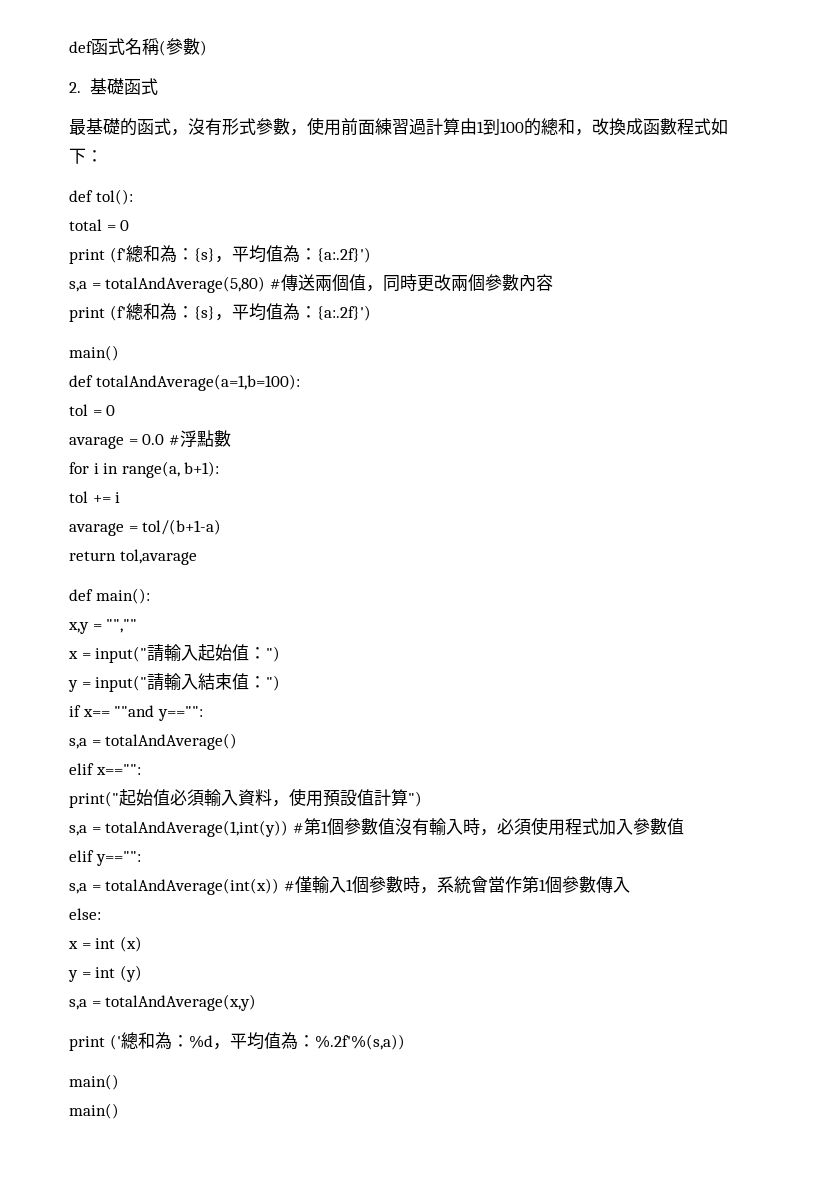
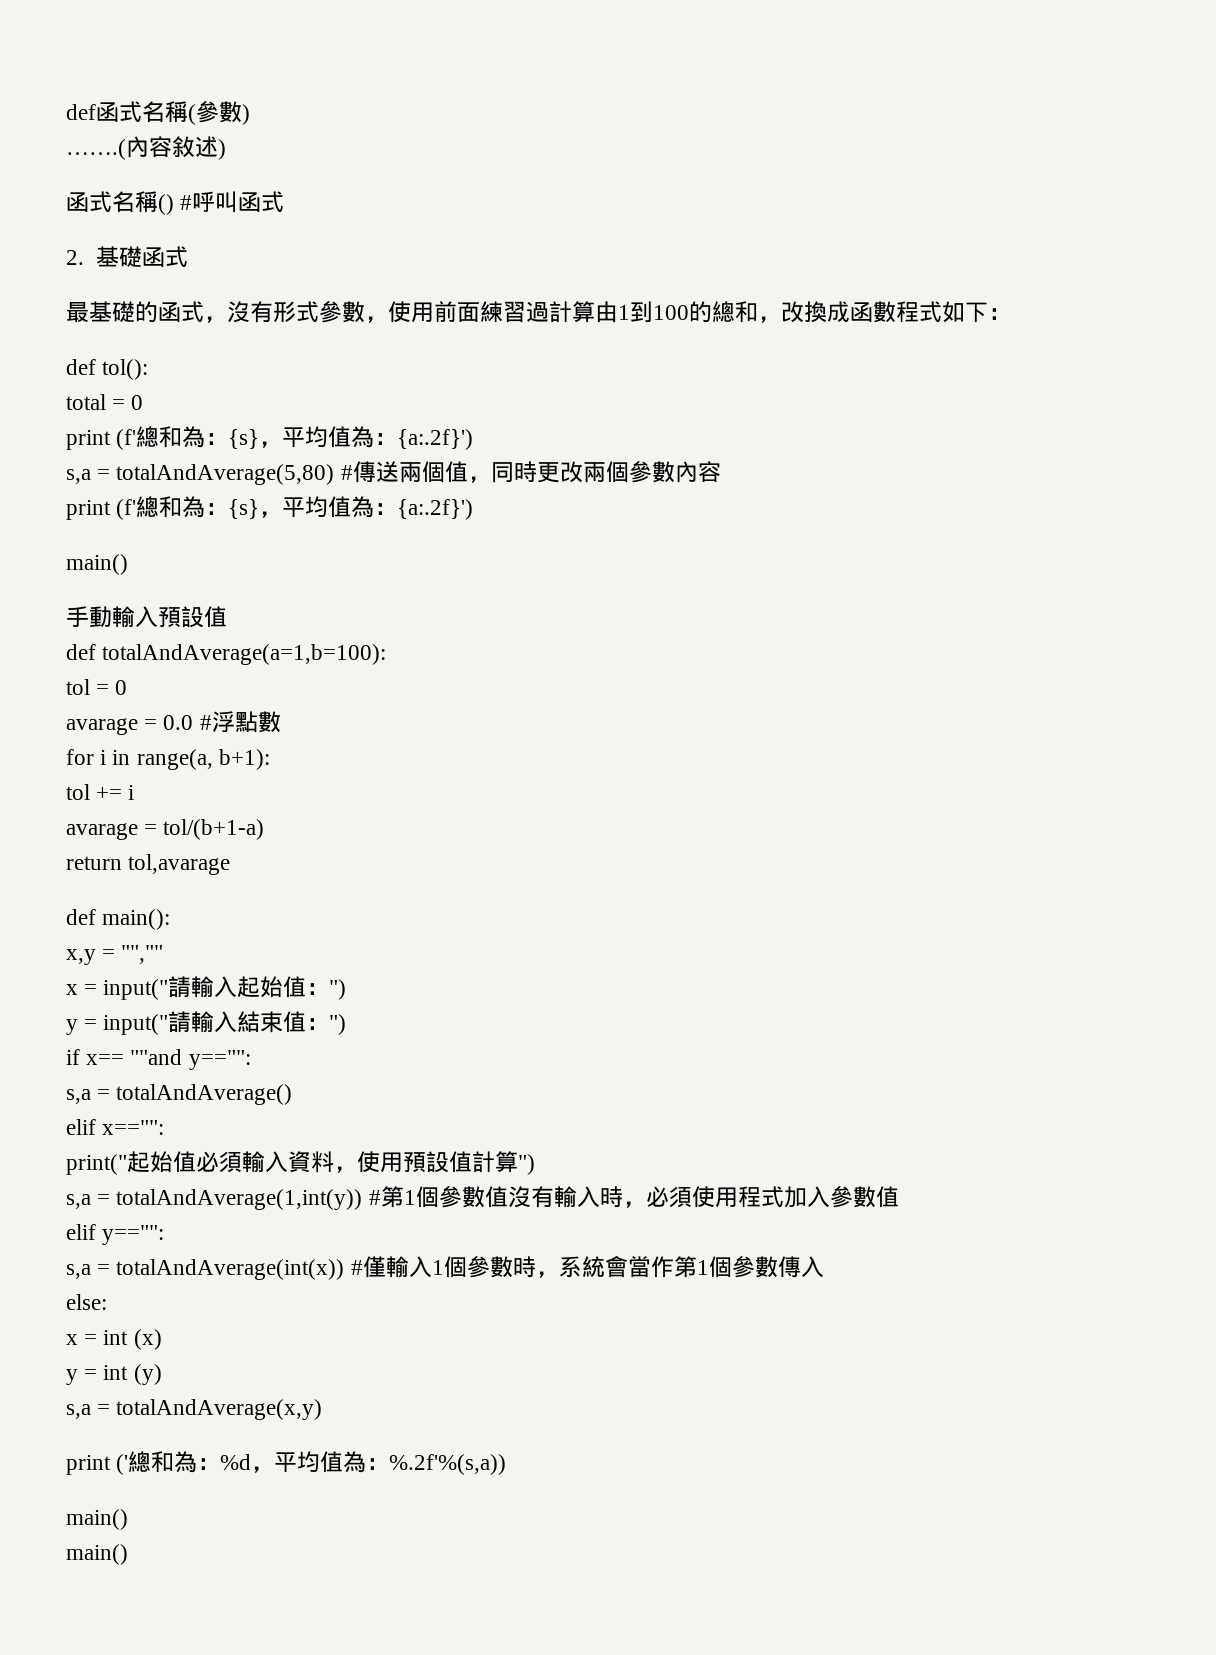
(207, 48) none -> [66,136,226,160] [66,191,285,215] // …….(內容敘述) // 函式名稱() #呼叫函式
(119, 353) none -> [66,606,227,628] // 手動輸入預設值

